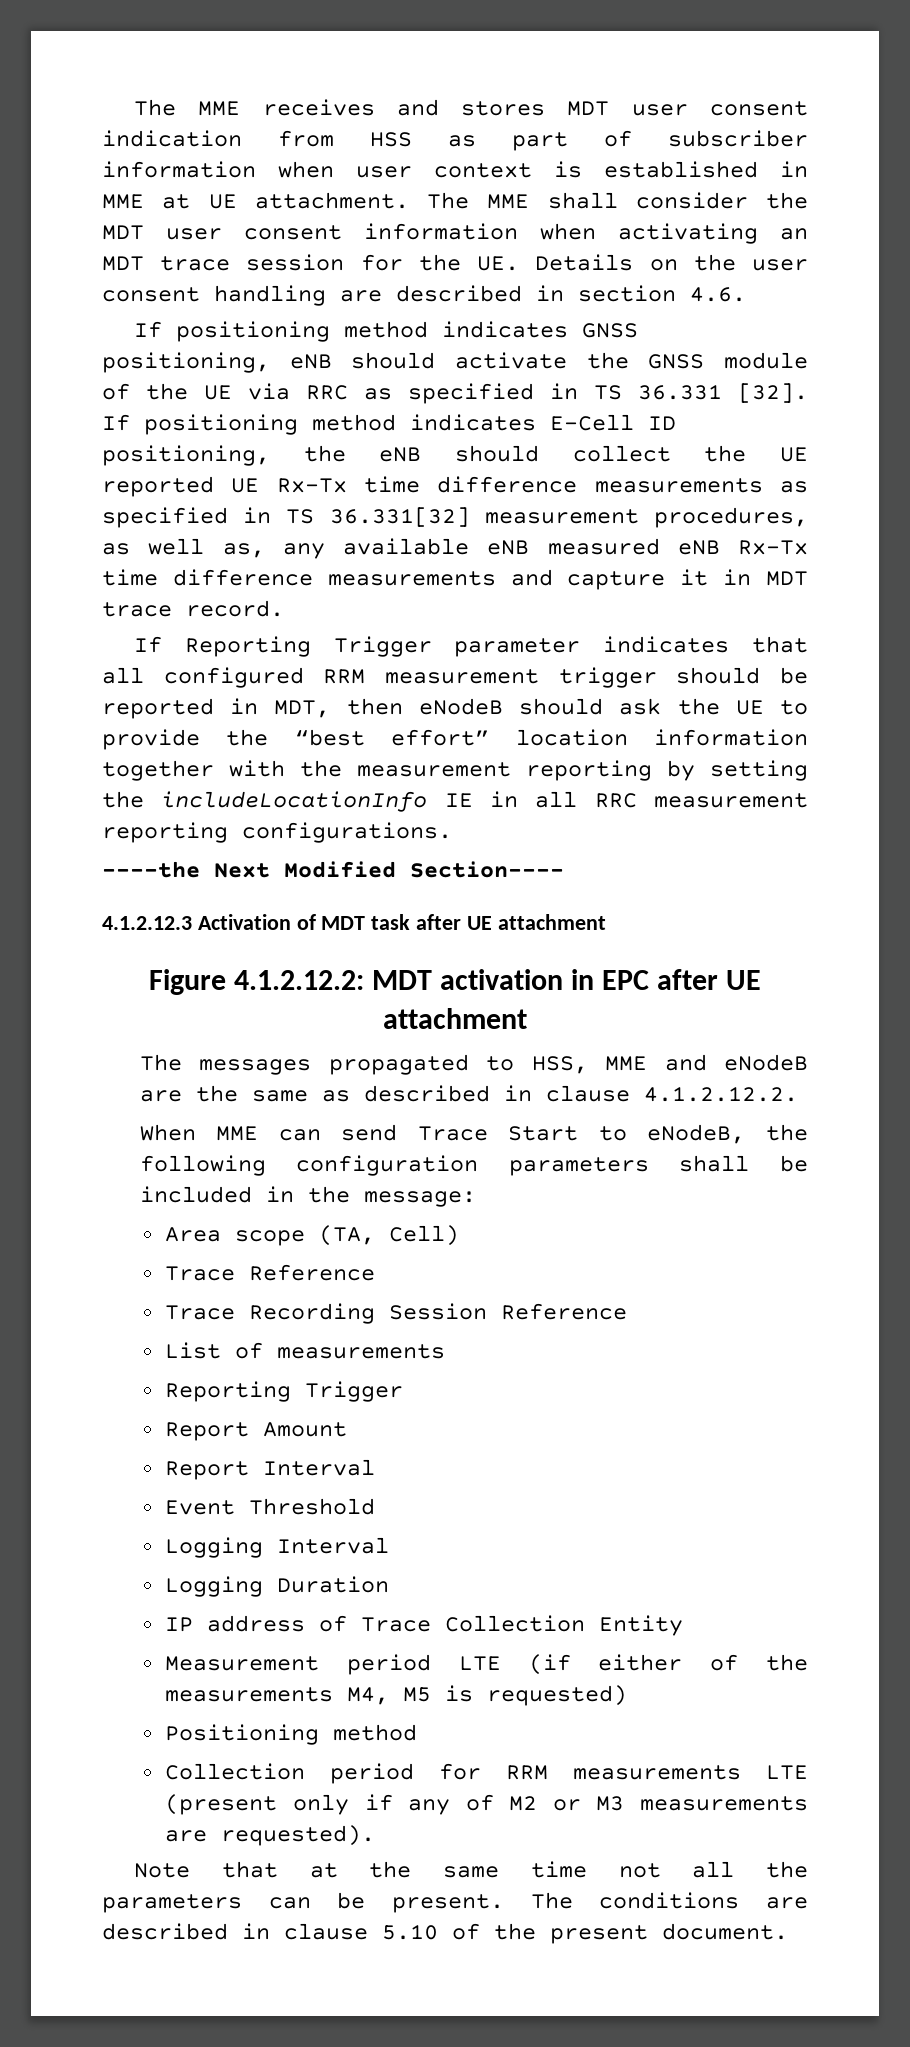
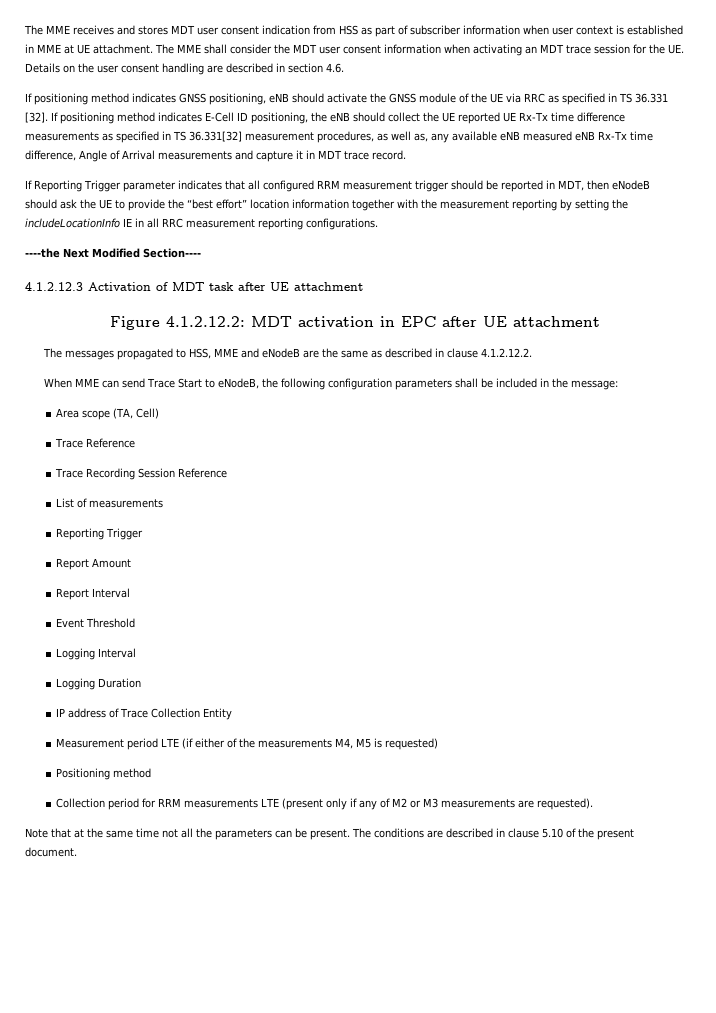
[172,569,313,586] difference -> [25,150,155,162] difference, Angle of Arrival

